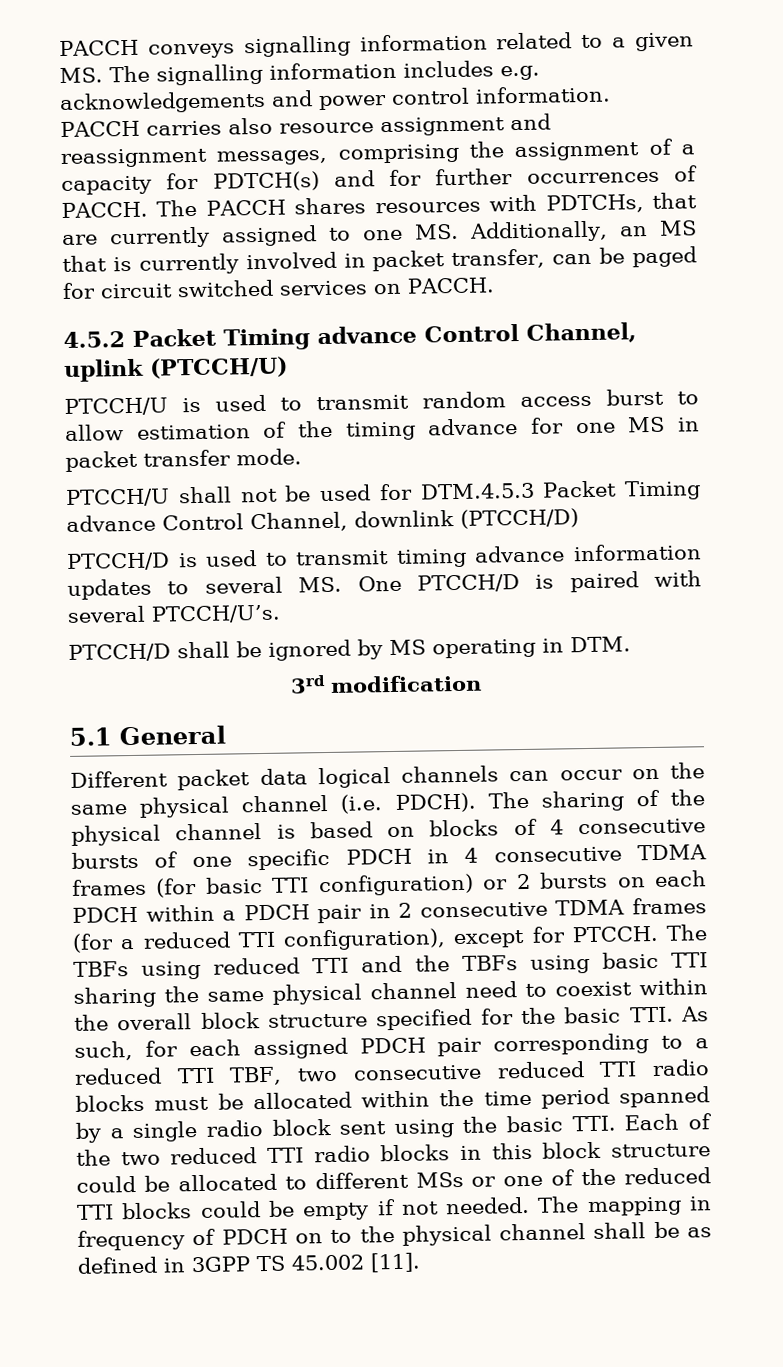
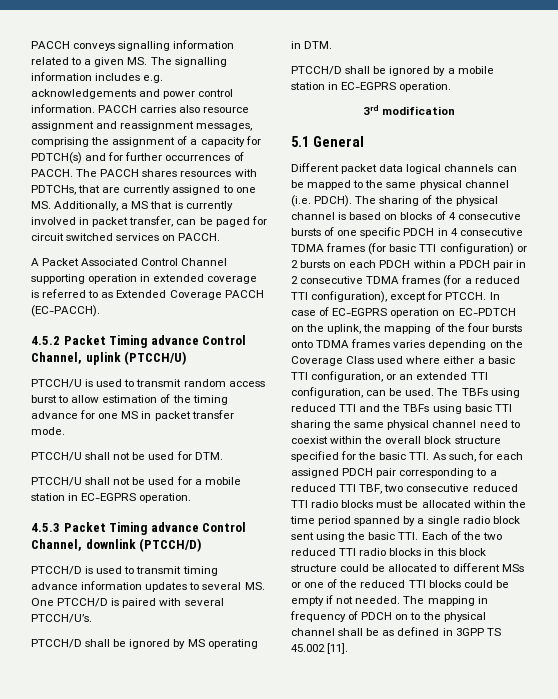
[619,226,648,237] an -> [121,203,129,209] a
(495, 285) none -> [31,258,228,266] [31,274,258,284] [31,289,264,300] [31,305,100,317] // A Packet Associated Control Channel supporting operation in extended coverage is referred to as Extended Coverage PACCH (EC-PACCH).
[419,482,535,500] DTM.4.5.3 -> [194,452,223,460] [31,476,241,486] [31,493,192,503] [31,523,60,532] DTM. // PTCCH/U shall not be used for a mobile station in EC-EGPRS operation. // 4.5.3
(631, 644) none -> [291,66,494,76] [291,82,452,92] // PTCCH/D shall be ignored by a mobile station in EC-EGPRS operation.
[559,768,660,781] occur on -> [291,180,364,190] be mapped to
(658, 934) none -> [489,292,500,300] [291,307,516,318] [291,323,522,334] [291,339,523,350] [291,356,515,366] [291,371,488,382] [291,387,435,398] In case of EC-EGPRS operation on EC-PDTCH on the uplink, the mapping of the four bursts onto TDMA frames varies depending on the Coverage Class used where either a basic TTI configuration, or an extended TTI configuration, can be used.

